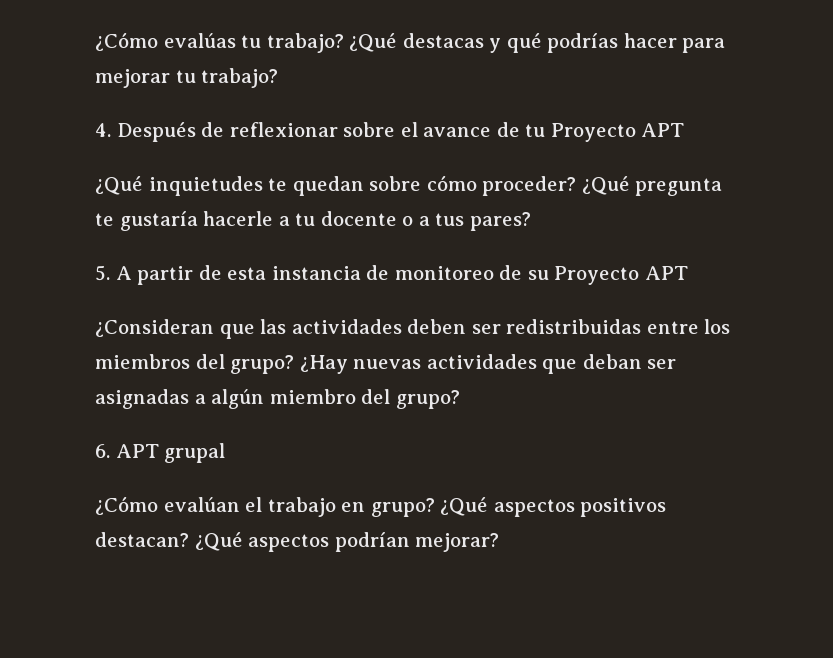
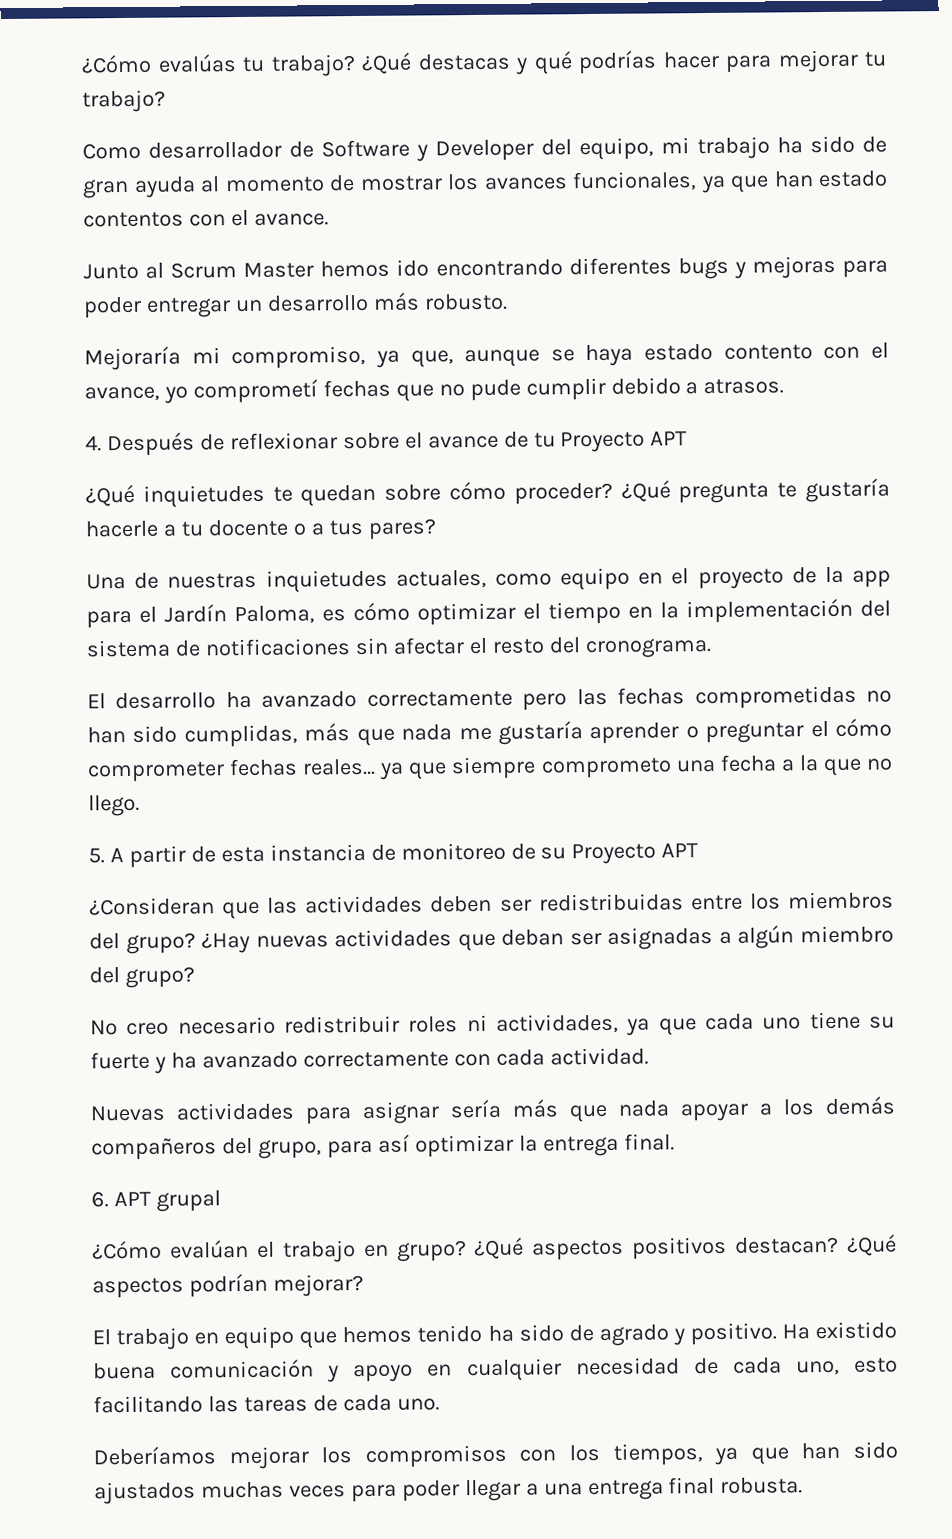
(279, 78) none -> [82,135,887,162] [82,170,888,199] [83,209,329,228] [83,255,888,280] [83,292,508,319] [84,342,889,371] [84,377,785,404] // Como desarrollador de Software y Developer del equipo, mi trabajo ha sido de gran ayuda al momento de mostrar los avances funcionales, ya que han estado contentos con el avance. // Junto al Scrum Master hemos ido encontrando diferentes bugs y mejoras para poder entregar un desarrollo más robusto. // Mejoraría mi compromiso, ya que, aunque se haya estado contento con el avance, yo comprometí fechas que no pude cumplir debido a atrasos.
(531, 221) none -> [86,566,891,593] [86,598,891,629] [86,637,712,659] [87,685,893,711] [87,718,892,748] [87,754,894,783] [88,794,140,817] // Una de nuestras inquietudes actuales, como equipo en el proyecto de la app para el Jardín Paloma, es cómo optimizar el tiempo en la implementación del sistema de notificaciones sin afectar el resto del cronograma. // El desarrollo ha avanzado correctamente pero las fechas comprometidas no han sido cumplidas, más que nada me gustaría aprender o preguntar el cómo comprometer fechas reales… ya que siempre comprometo una fecha a la que no llego.
(460, 399) none -> [90,1011,896,1036] [90,1047,649,1074] [90,1096,895,1125] [91,1133,675,1161] // No creo necesario redistribuir roles ni actividades, ya que cada uno tiene su fuerte y ha avanzado correctamente con cada actividad. // Nuevas actividades para asignar sería más que nada apoyar a los demás compañeros del grupo, para así optimizar la entrega final.
(500, 542) none -> [92,1321,897,1351] [93,1357,899,1383] [93,1394,440,1414] [93,1441,899,1470] [94,1476,804,1505] // El trabajo en equipo que hemos tenido ha sido de agrado y positivo. Ha existido buena comunicación y apoyo en cualquier necesidad de cada uno, esto facilitando las tareas de cada uno. // Deberíamos mejorar los compromisos con los tiempos, ya que han sido ajustados muchas veces para poder llegar a una entrega final robusta.

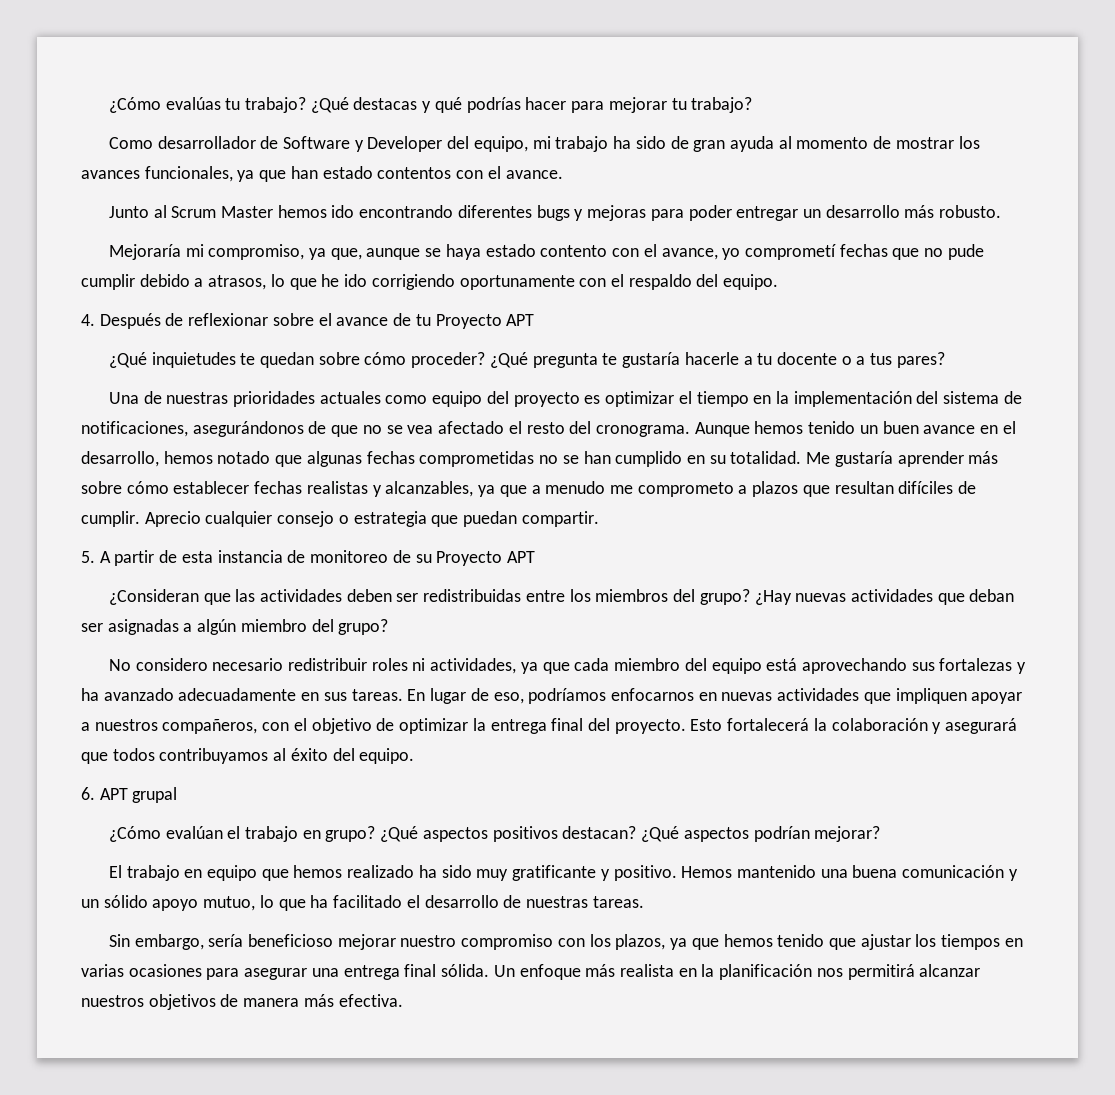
[703,378,785,395] atrasos. -> [208,274,779,290] atrasos, lo que he ido corrigiendo oportunamente con el respaldo del equipo.
[265,566,891,593] [86,602,410,629] inquietudes actuales, como equipo en el proyecto de la app para el Jardín Paloma, es cómo -> [233,391,601,407] prioridades actuales como equipo del proyecto es
[204,637,712,659] [87,685,893,711] [87,718,892,748] [87,754,894,783] [88,794,140,817] notificaciones sin afectar el resto del cronograma. // El desarrollo ha avanzado correctamente pero las fechas comprometidas no han sido cumplidas, más que nada me gustaría aprender o preguntar el cómo comprometer fechas reales… ya que siempre comprometo una fecha a la que no llego. -> [81,421,1016,437] [81,451,999,467] [81,481,977,497] [81,511,599,527] notificaciones, asegurándonos de que no se vea afectado el resto del cronograma. Aunque hemos tenido un buen avance en el desarrollo, hemos notado que algunas fechas comprometidas no se han cumplido en su totalidad. Me gustaría aprender más sobre cómo establecer fechas realistas y alcanzables, ya que a menudo me comprometo a plazos que resultan difíciles de cumplir. Aprecio cualquier consejo o estrategia que puedan compartir.
[126,1022,170,1036] creo -> [135,658,208,671] considero
[762,1011,896,1030] [90,1047,649,1074] [90,1096,895,1125] [91,1133,675,1161] uno tiene su fuerte y ha avanzado correctamente con cada actividad. // Nuevas actividades para asignar sería más que nada apoyar a los demás compañeros del grupo, para así optimizar la entrega final. -> [614,658,1027,674] [81,688,1023,704] [81,718,1018,734] [81,748,415,764] miembro del equipo está aprovechando sus fortalezas y ha avanzado adecuadamente en sus tareas. En lugar de eso, podríamos enfocarnos en nuevas actividades que impliquen apoyar a nuestros compañeros, con el objetivo de optimizar la entrega final del proyecto. Esto fortalecerá la colaboración y asegurará que todos contribuyamos al éxito del equipo.
[417,1321,897,1346] [93,1357,899,1383] [93,1394,440,1414] [93,1444,507,1470] tenido ha sido de agrado y positivo. Ha existido buena comunicación y apoyo en cualquier necesidad de cada uno, esto facilitando las tareas de cada uno. // Deberíamos mejorar los compromisos -> [347,865,1018,881] [81,895,644,911] [108,934,554,950] realizado ha sido muy gratificante y positivo. Hemos mantenido una buena comunicación y un sólido apoyo mutuo, lo que ha facilitado el desarrollo de nuestras tareas. // Sin embargo, sería beneficioso mejorar nuestro compromiso
[612,1441,899,1466] [94,1476,804,1505] tiempos, ya que han sido ajustados muchas veces para poder llegar a una entrega final robusta. -> [615,934,1023,950] [81,964,981,980] [81,994,403,1010] plazos, ya que hemos tenido que ajustar los tiempos en varias ocasiones para asegurar una entrega final sólida. Un enfoque más realista en la planificación nos permitirá alcanzar nuestros objetivos de manera más efectiva.

